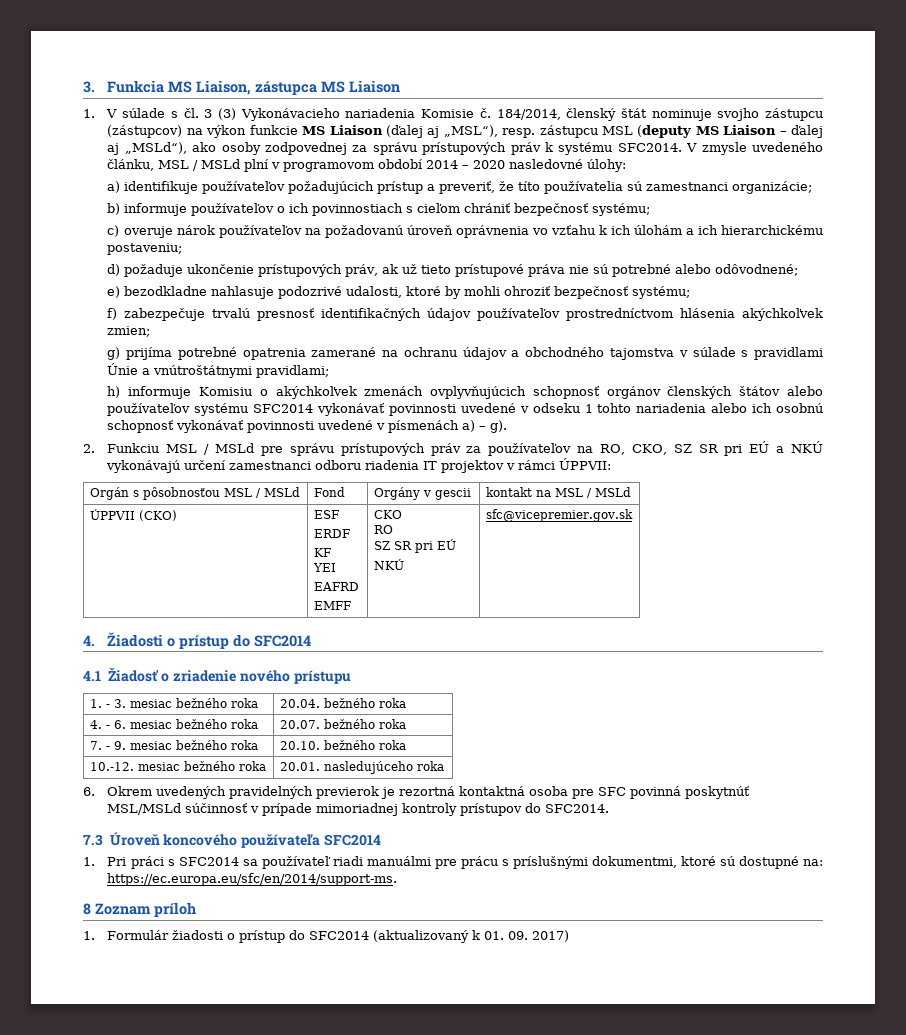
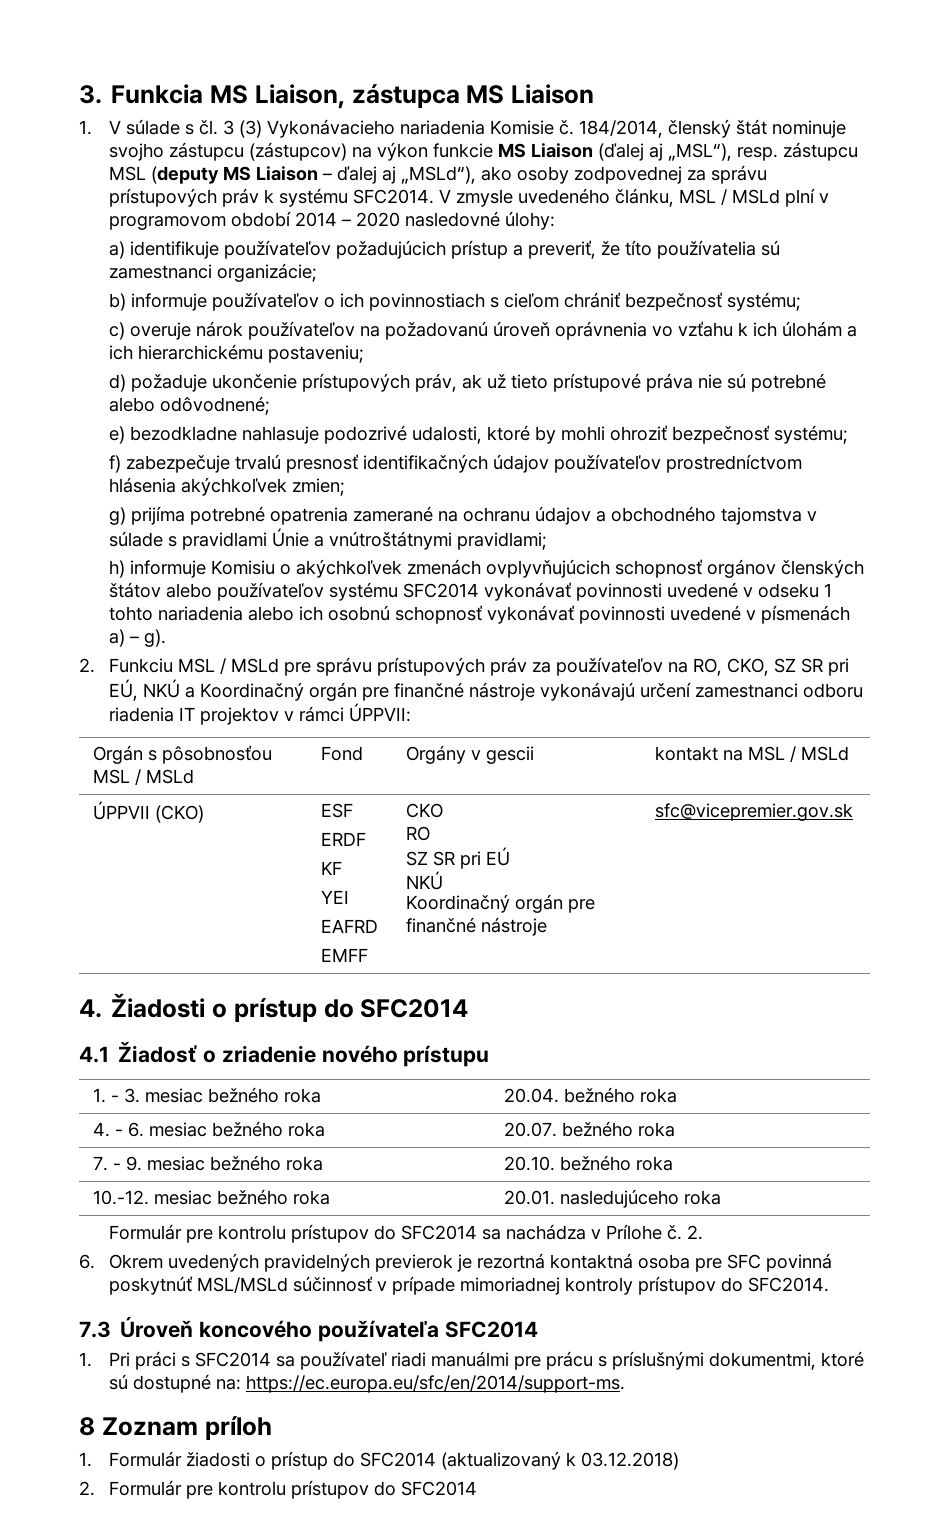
[749,441,823,453] EÚ a NKÚ -> [109,679,536,701] EÚ, NKÚ a Koordinačný orgán pre finančné nástroje
(404, 564) none -> [405,894,595,913] [405,917,547,936] // Koordinačný orgán pre finančné nástroje
(444, 766) none -> [109,1224,704,1243] // Formulár pre kontrolu prístupov do SFC2014 sa nachádza v Prílohe č. 2.
[484,930,570,942] 01. 09. 2017) -> [581,1452,680,1470] [79,1480,478,1499] 03.12.2018) // 2. Formulár pre kontrolu prístupov do SFC2014

